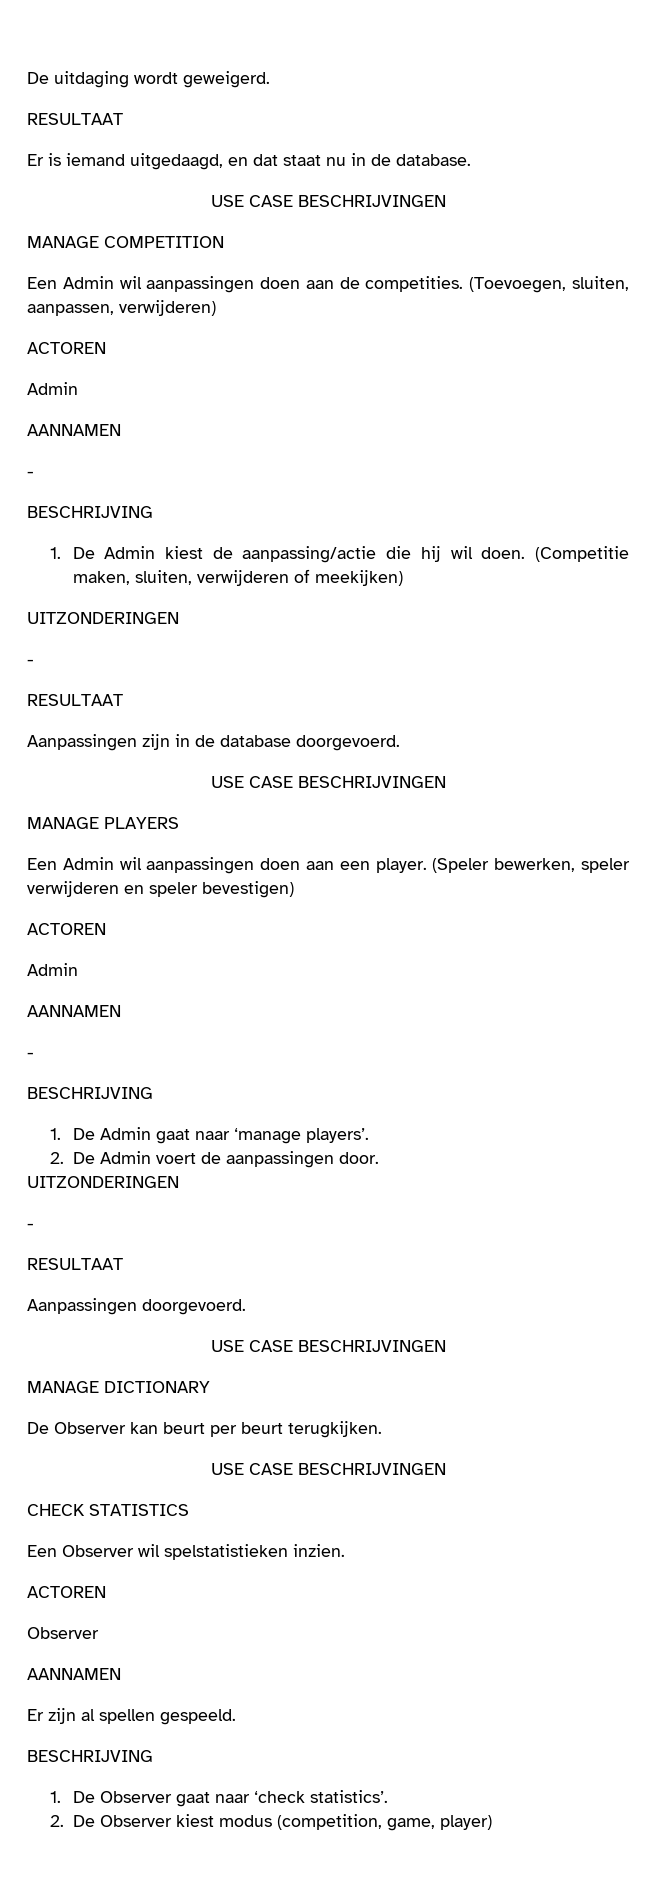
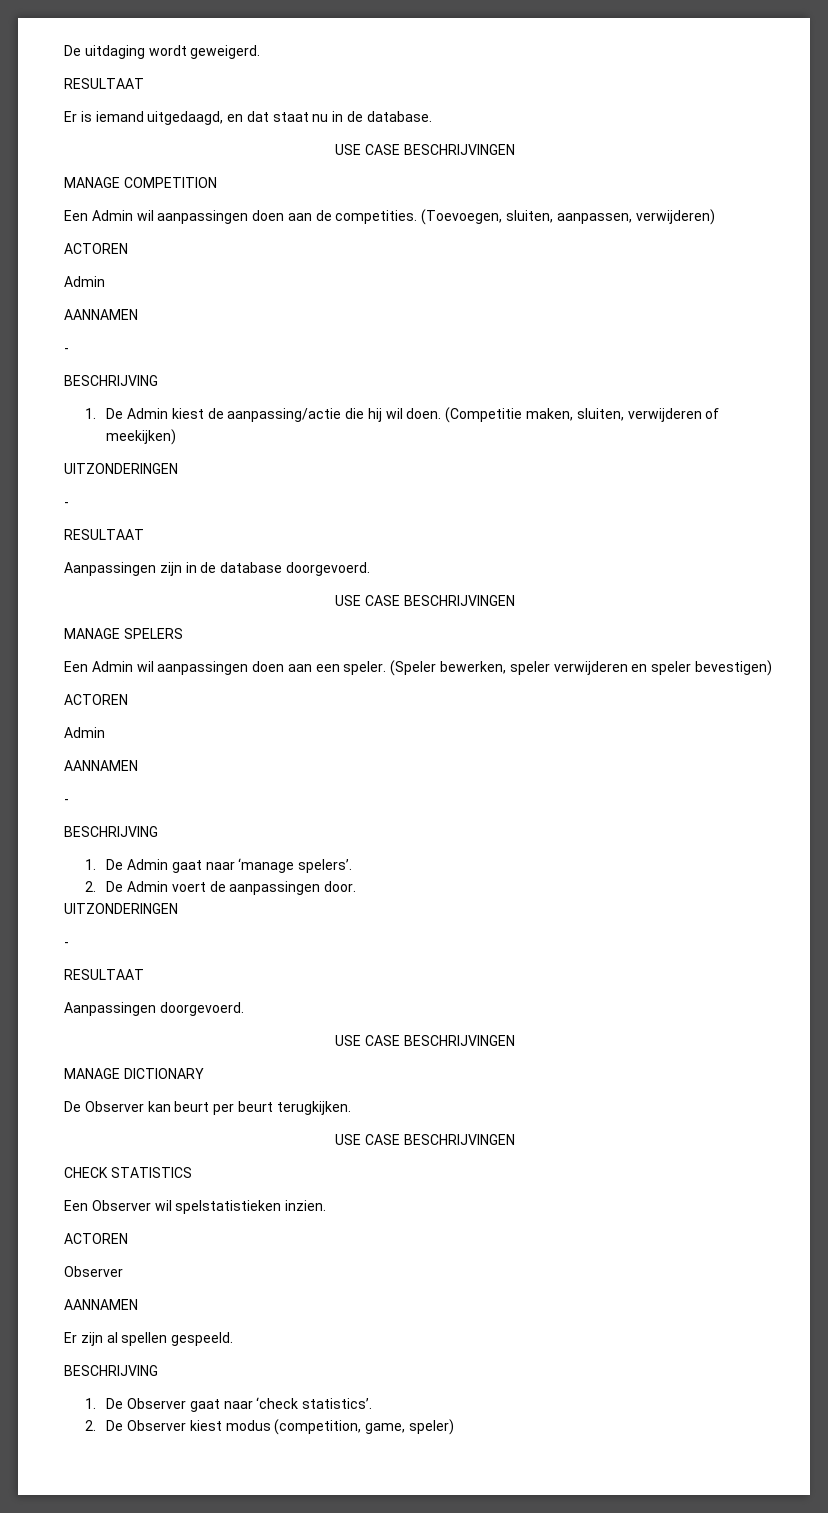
[104,817,179,829] PLAYERS -> [123,628,183,639] SPELERS
[375,858,427,873] player. -> [343,661,387,675] speler.
[305,1128,369,1143] players’. -> [298,859,353,873] spelers’.
[439,1815,492,1830] player) -> [408,1419,454,1435] speler)

